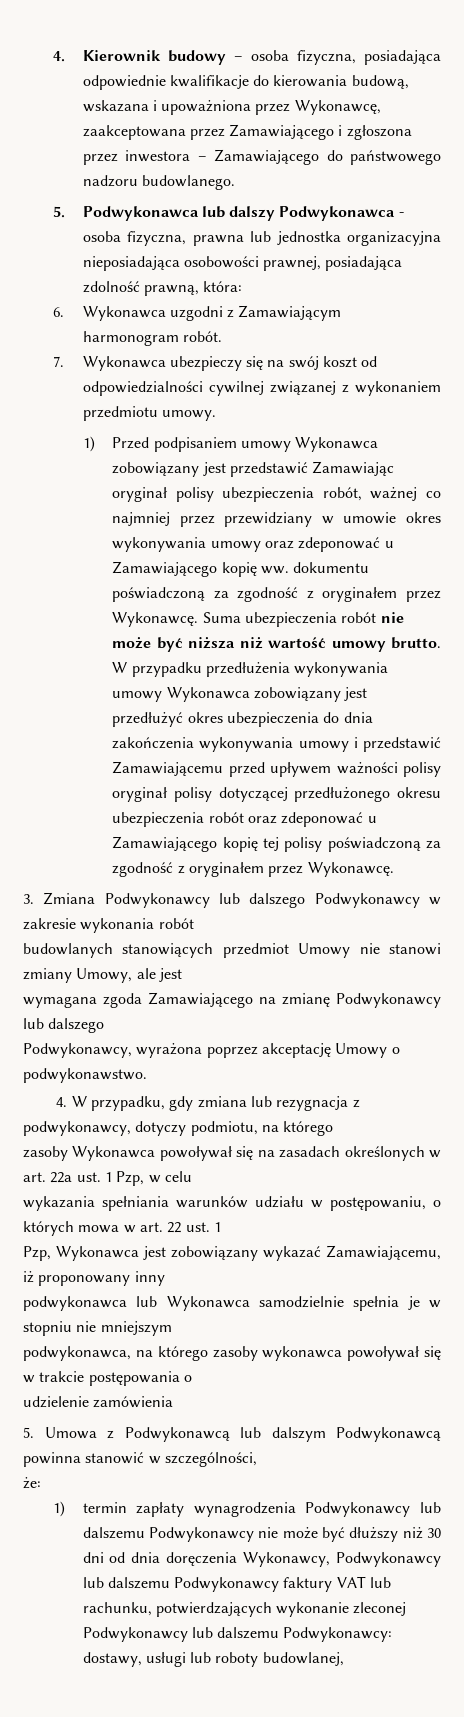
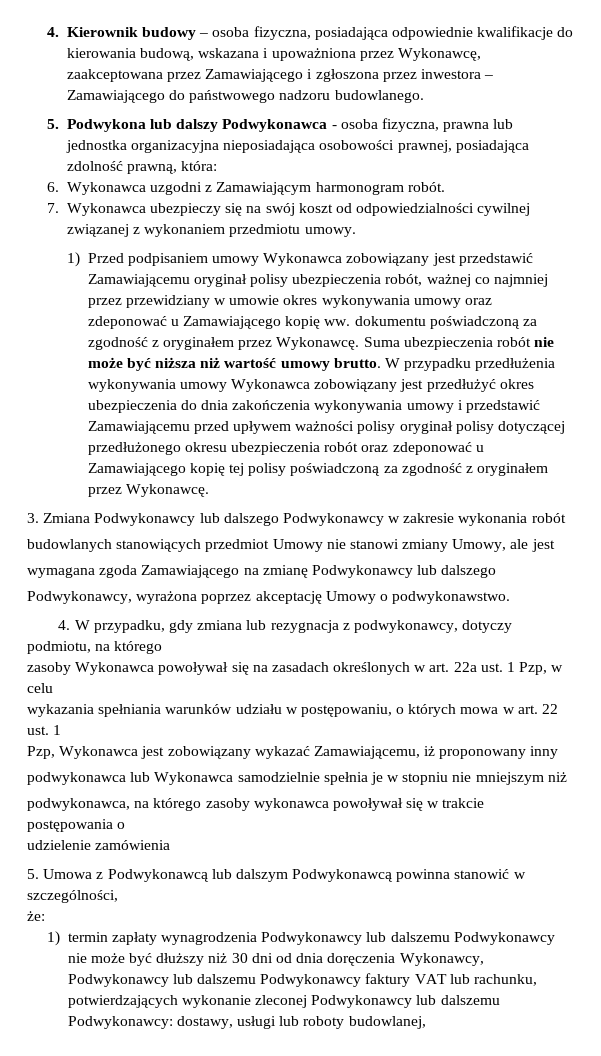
[82,206,199,221] Podwykonawca -> [66,119,146,132] Podwykona
[312,461,395,476] Zamawiając -> [87,274,190,287] Zamawiającemu
(172, 1328) none -> [547,772,567,782] niż

